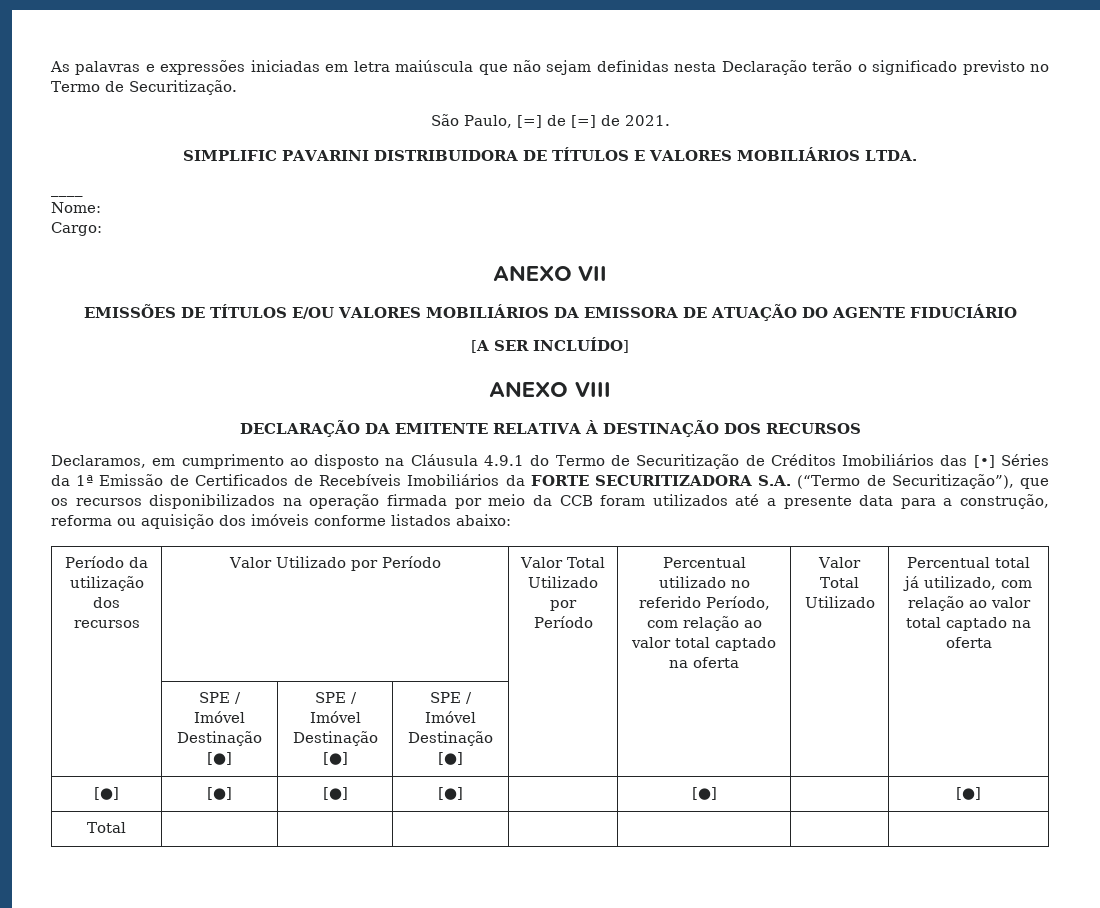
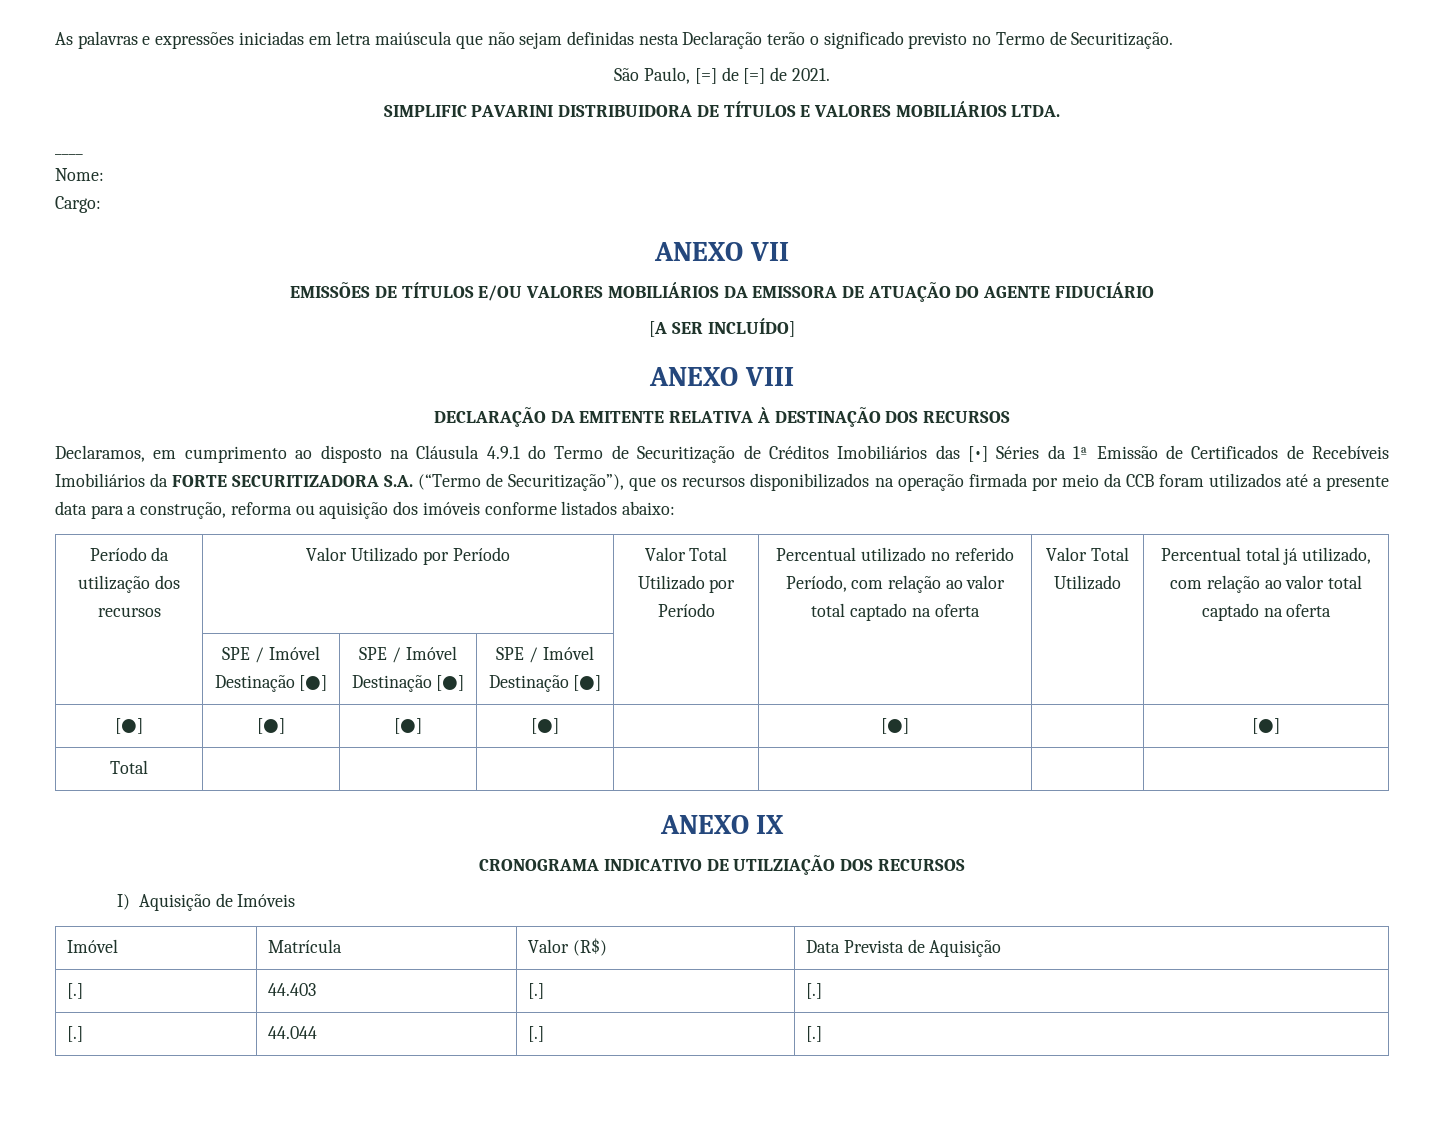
(127, 827) none -> [659,815,785,834] [479,855,965,875] [117,893,296,911] [67,939,119,953] [268,939,343,953] [528,938,607,956] [806,939,1002,957] [67,983,84,999] [268,983,317,996] [528,983,545,999] [806,983,823,999] [67,1026,84,1042] [268,1026,318,1039] [528,1026,545,1042] [806,1026,823,1042] // ANEXO IX // CRONOGRAMA INDICATIVO DE UTILZIAÇÃO DOS RECURSOS // I) Aquisição de Imóveis // Imóvel | Matrícula | Valor (R$) | Data Prevista de Aquisição // [.] | 44.403 | [.] | [.] // [.] | 44.044 | [.] | [.]

